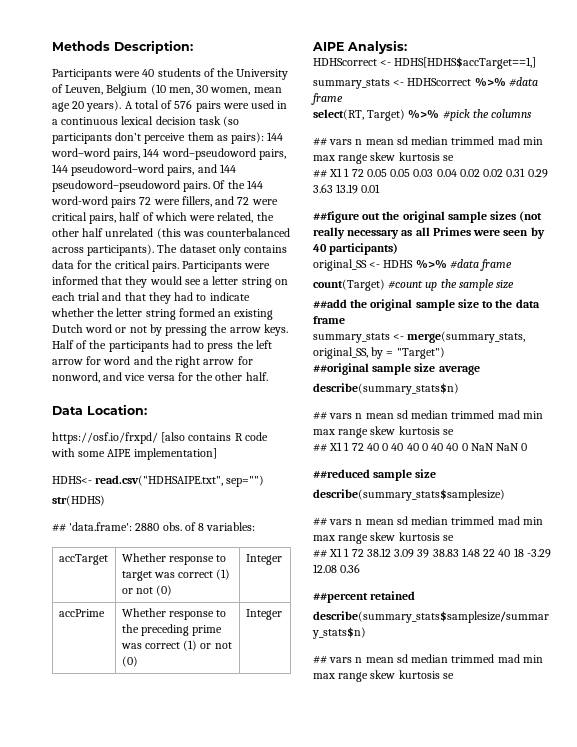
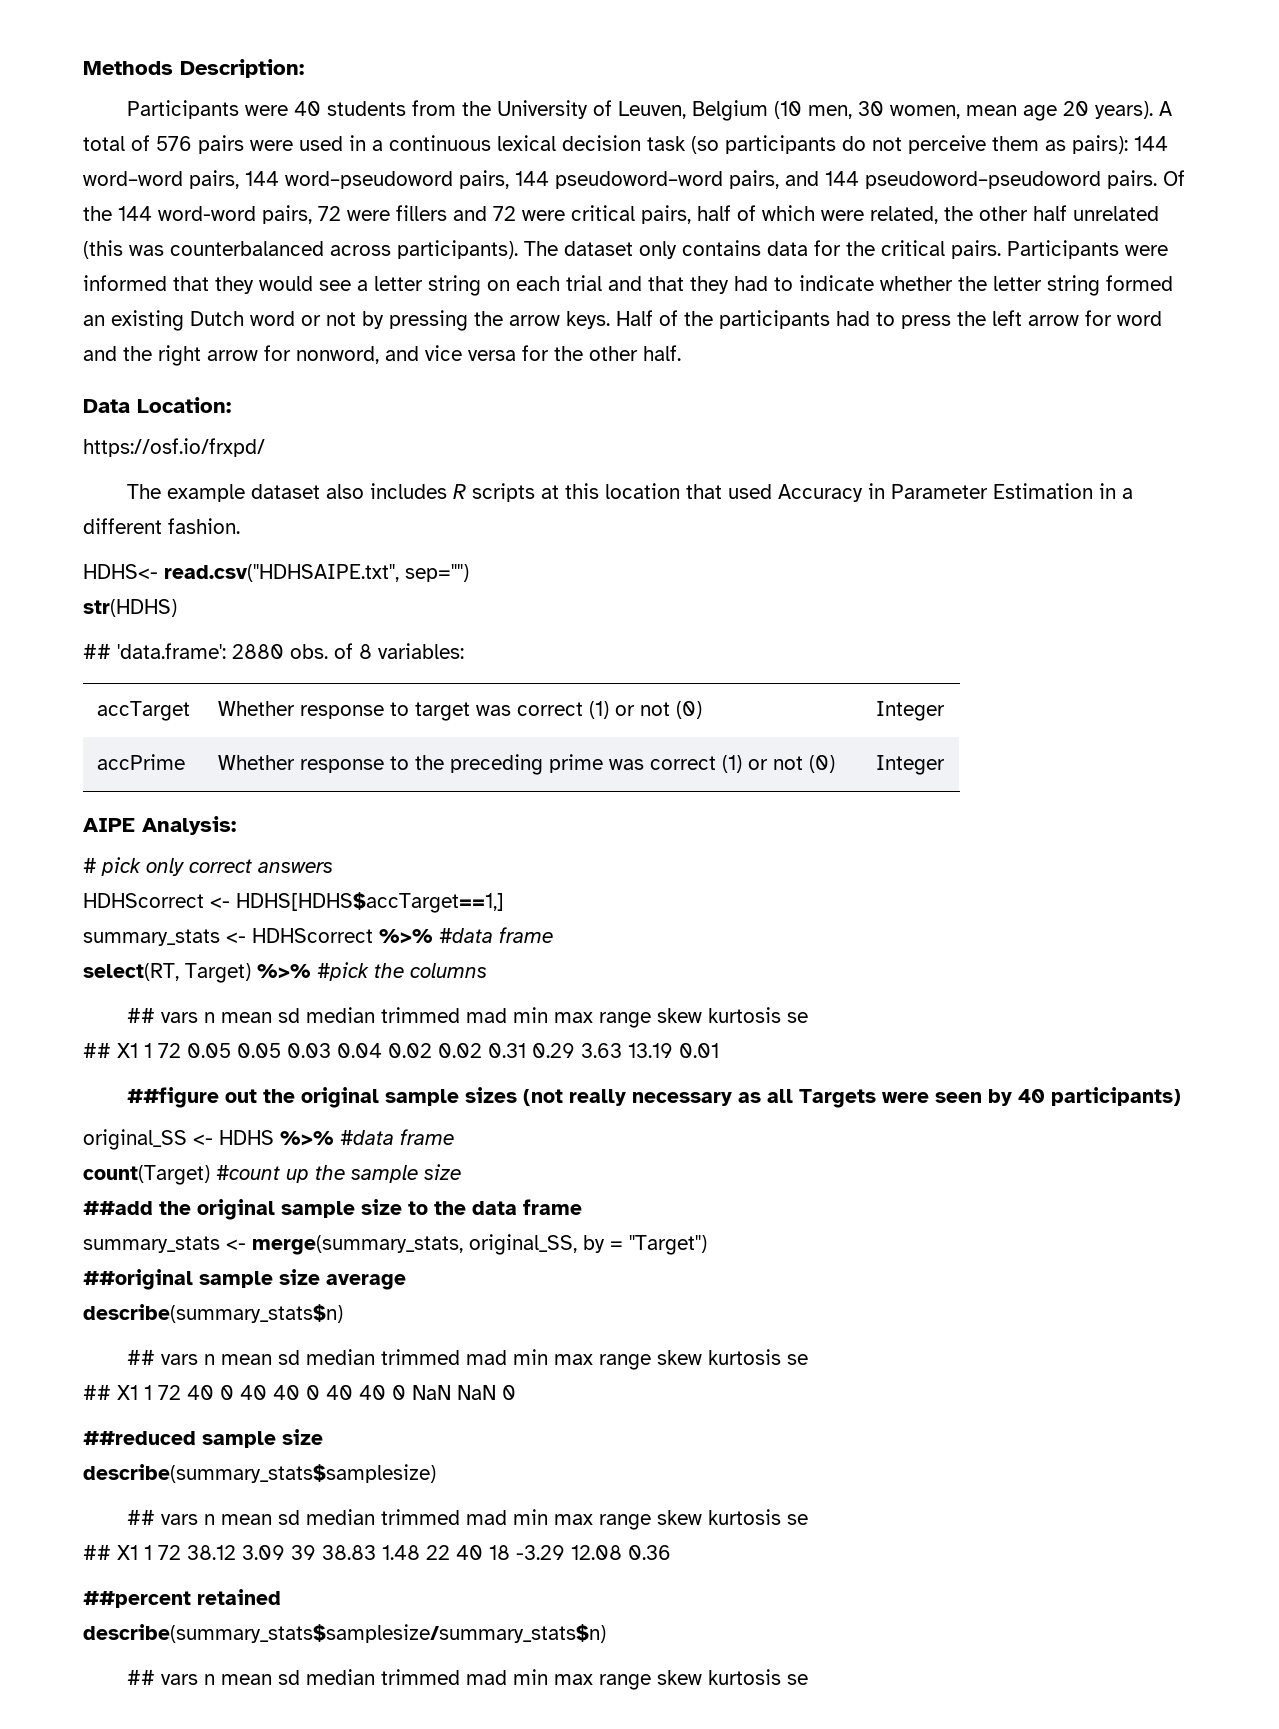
[203,68,215,77] of -> [411,100,456,116] from
[115,132,142,141] don’t -> [842,136,902,151] do not
[111,196,212,208] pairs 72 were fillers, -> [262,205,447,224] pairs, 72 were fillers
[161,432,268,443] [51,448,217,460] [also contains R code with some AIPE implementation] -> [126,483,1133,502] [83,518,240,534] // The example dataset also includes R scripts at this location that used Accuracy in Parameter Estimation in a different fashion.
(407, 47) none -> [83,857,333,876] // # pick only correct answers
[432,227,471,236] Primes -> [798,1089,876,1108] Targets

